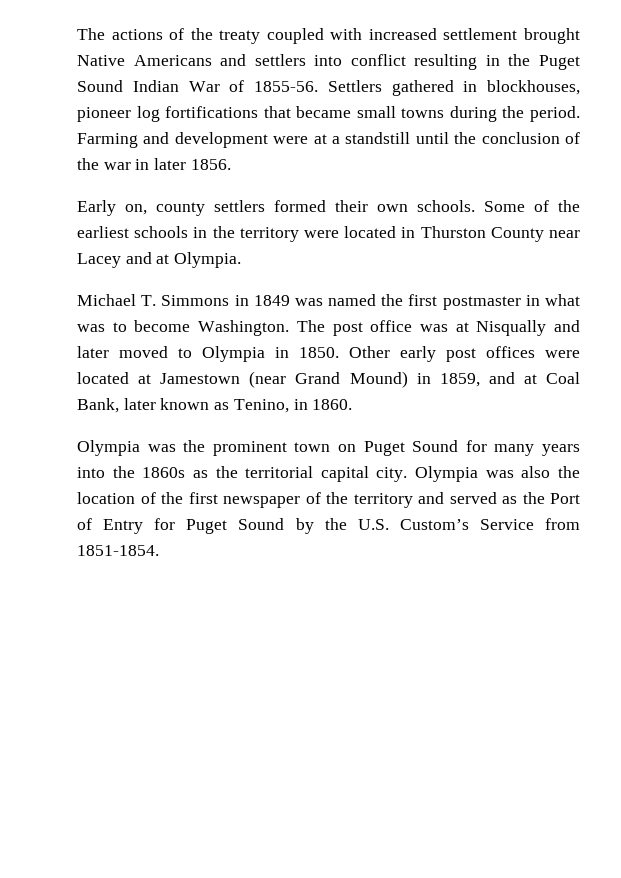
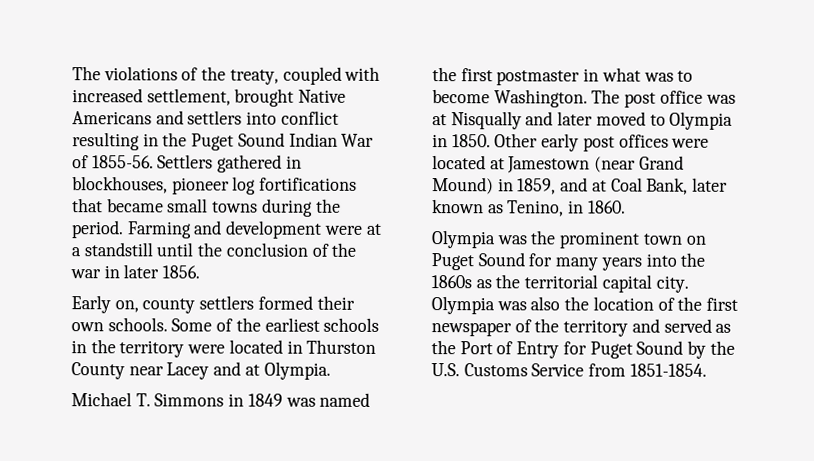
[77,28,261,44] The actions of the treaty -> [72,66,279,85] The violations of the treaty,
[443,28,518,40] settlement -> [146,88,231,106] settlement,
[399,519,469,530] Custom’s -> [463,363,528,377] Customs

